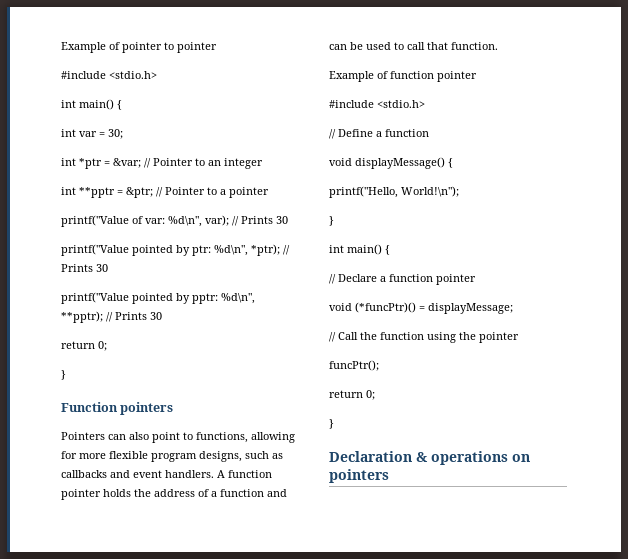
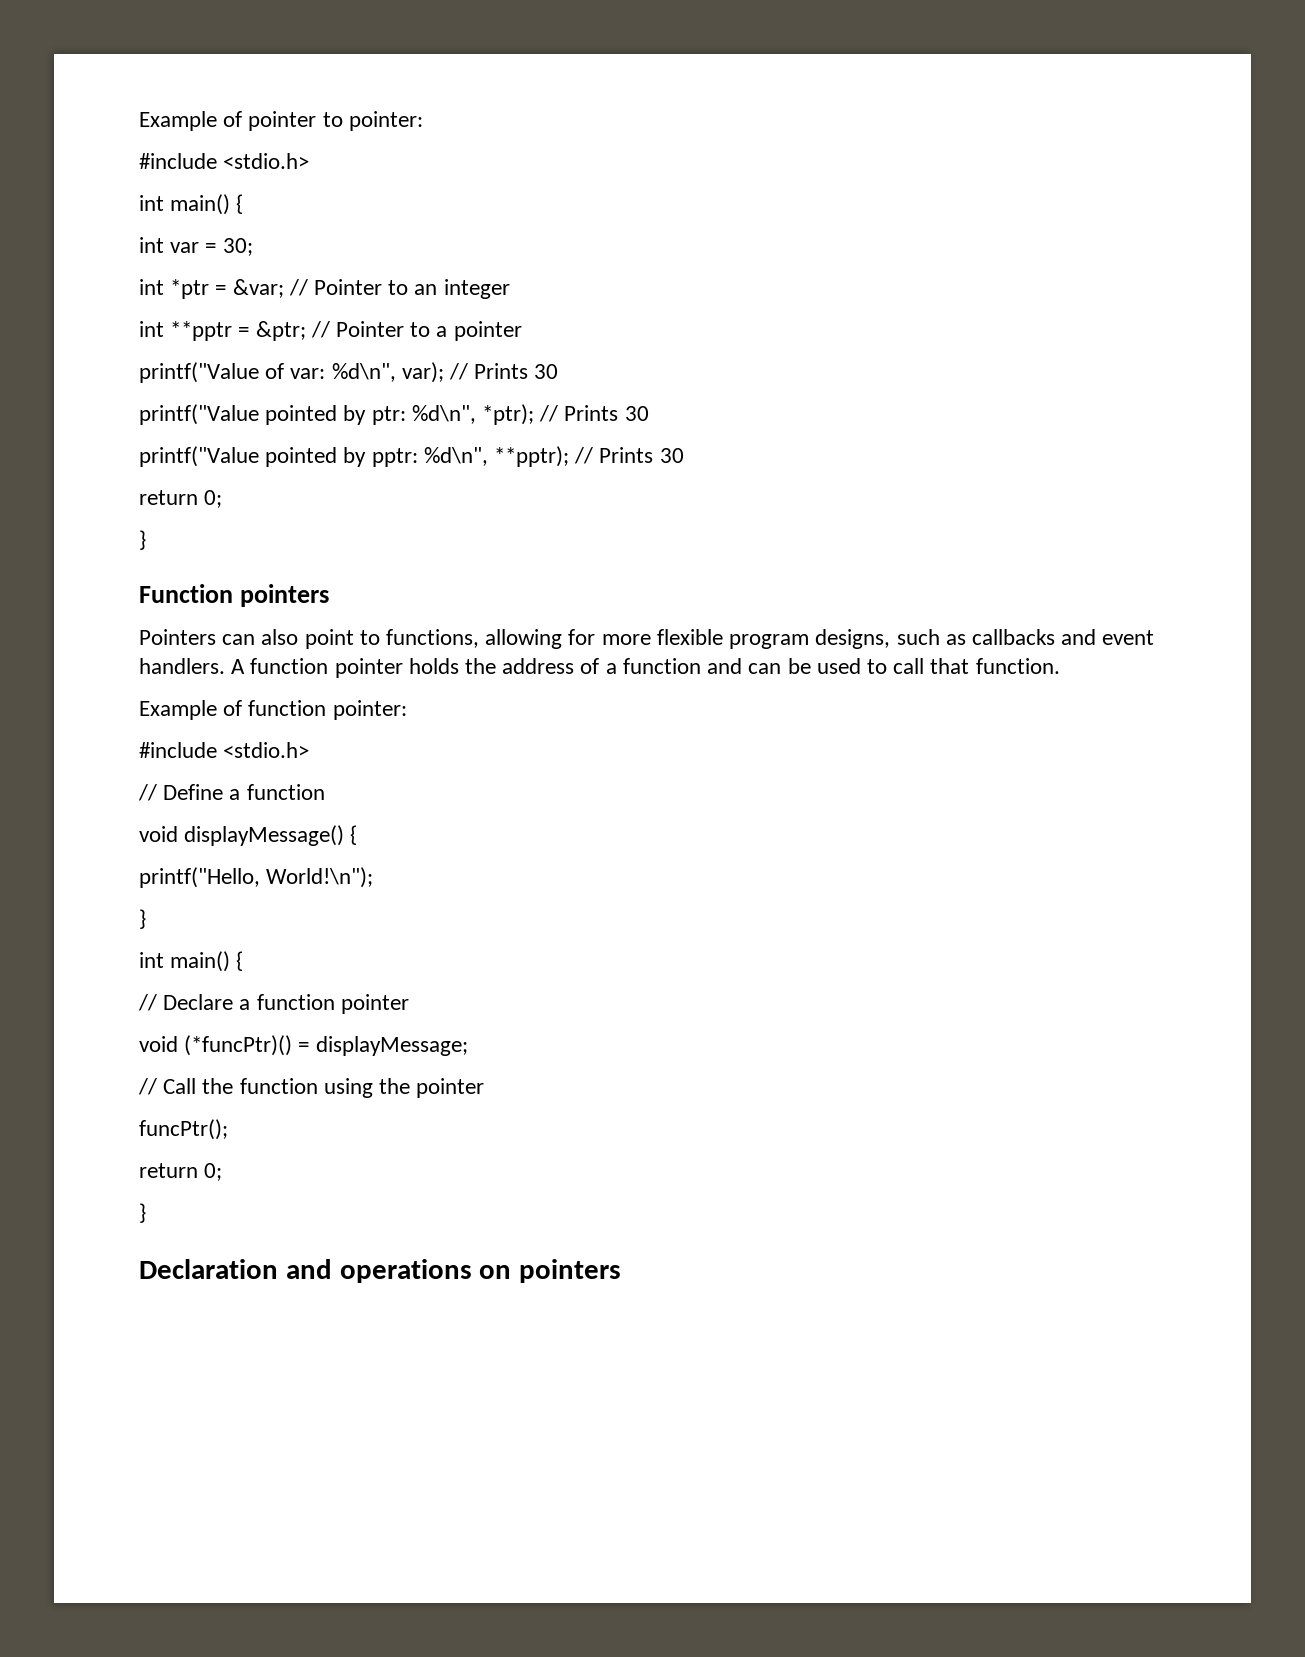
[177,42,217,53] pointer -> [348,111,423,131] pointer:
[437,71,477,82] pointer -> [332,700,407,720] pointer:
[416,452,428,462] & -> [285,1259,332,1279] and

